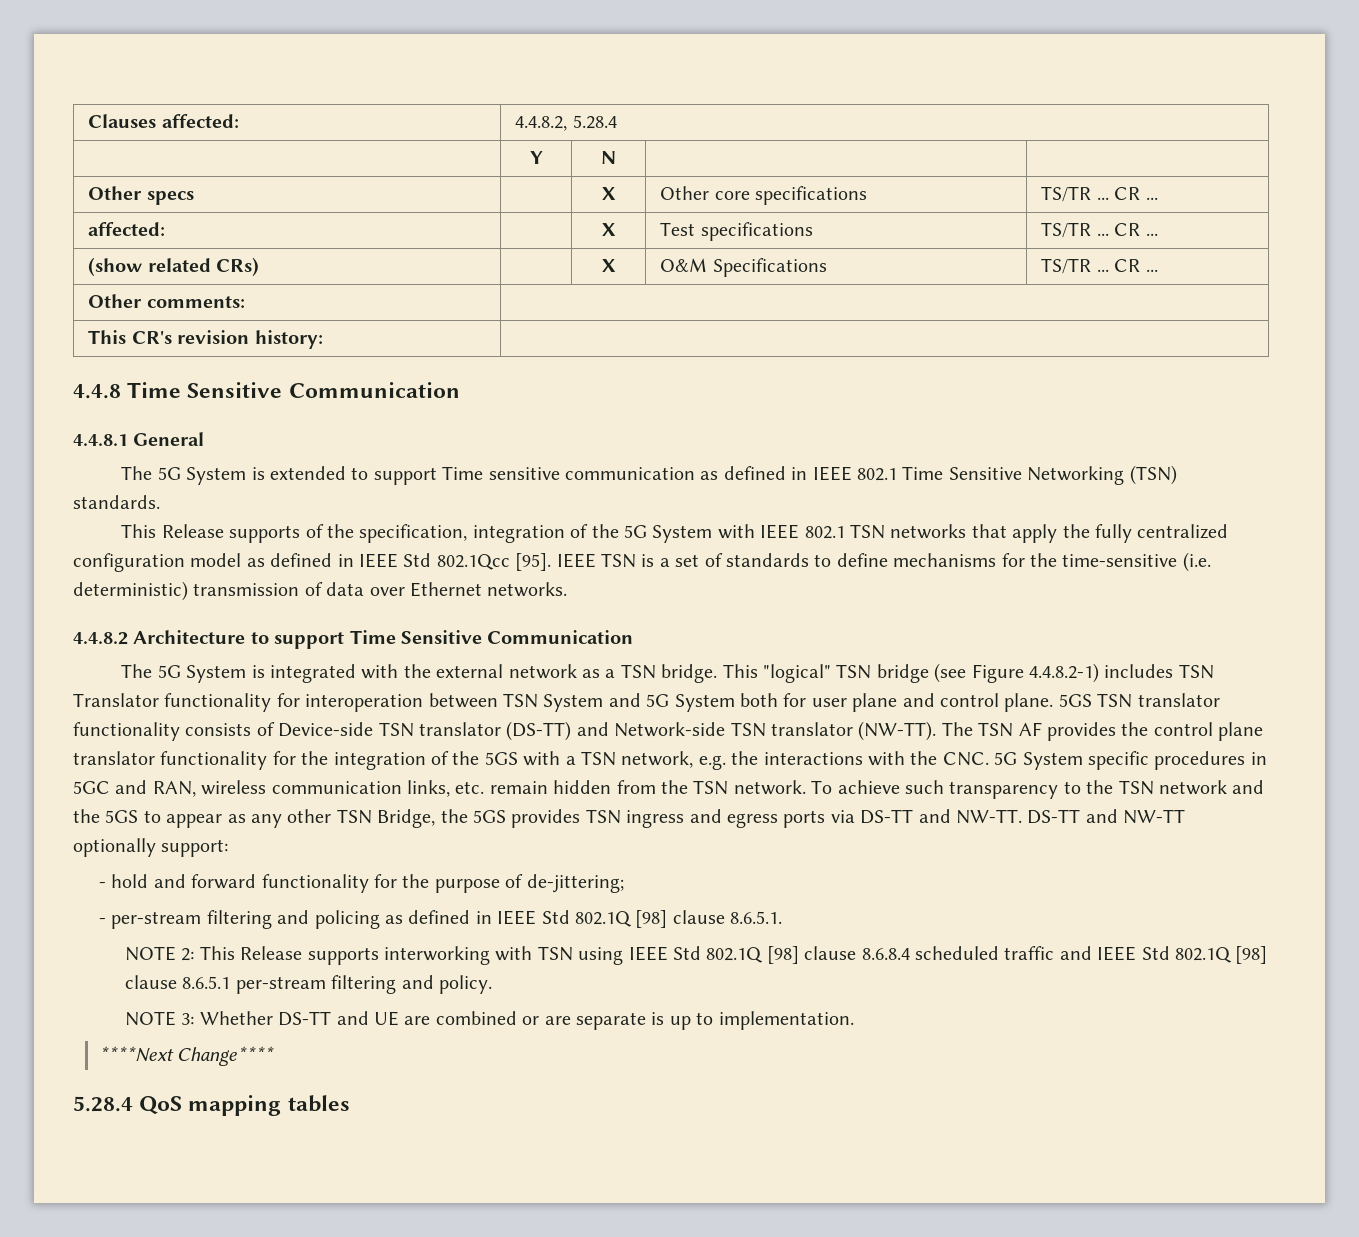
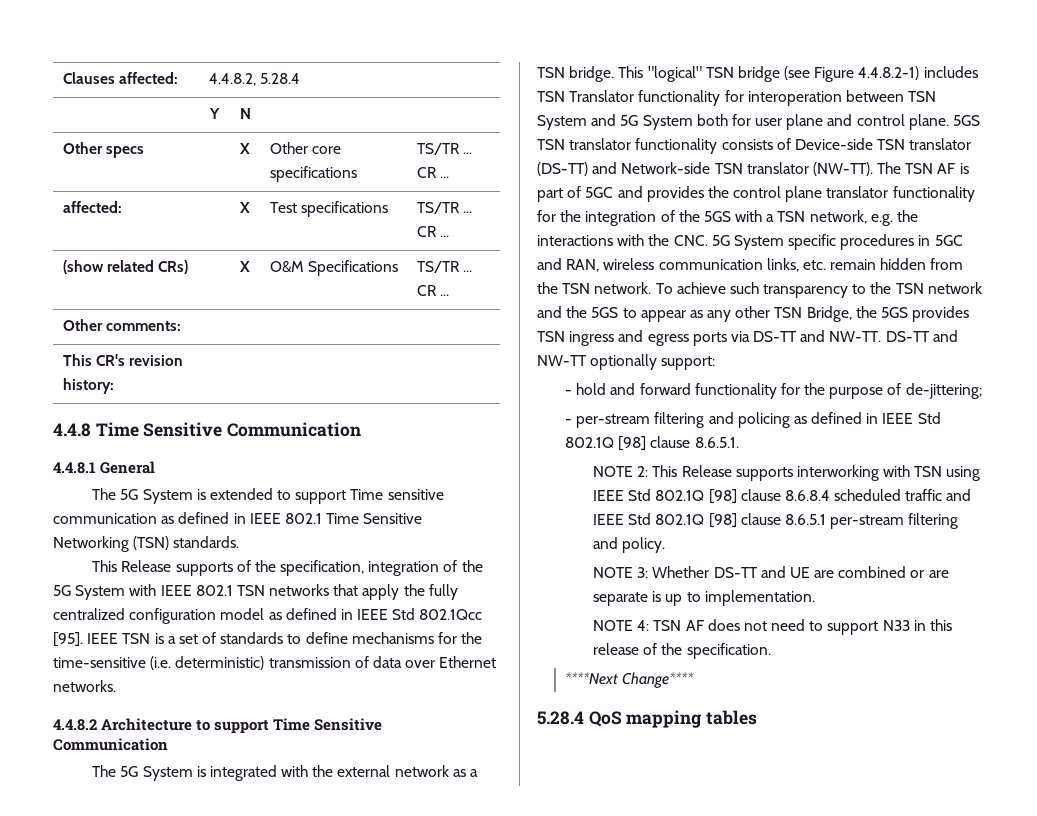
(1042, 729) none -> [959,163,969,174] [537,186,643,202] is part of 5GC and
(854, 1020) none -> [592,619,953,635] [592,643,771,659] // NOTE 4: TSN AF does not need to support N33 in this release of the specification.

